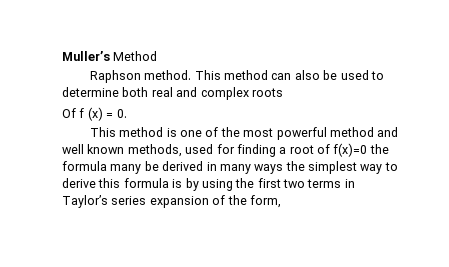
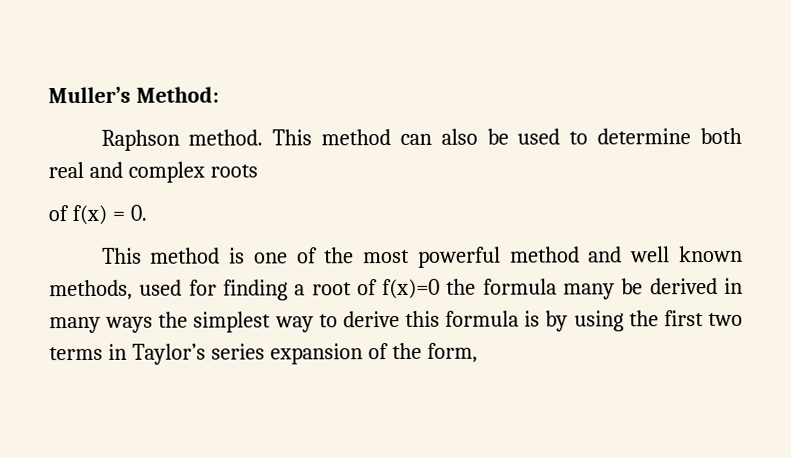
[113,51,158,61] Method -> [135,86,219,103] Method:
[62,107,103,121] Of f (x) -> [48,204,107,226] of f(x)

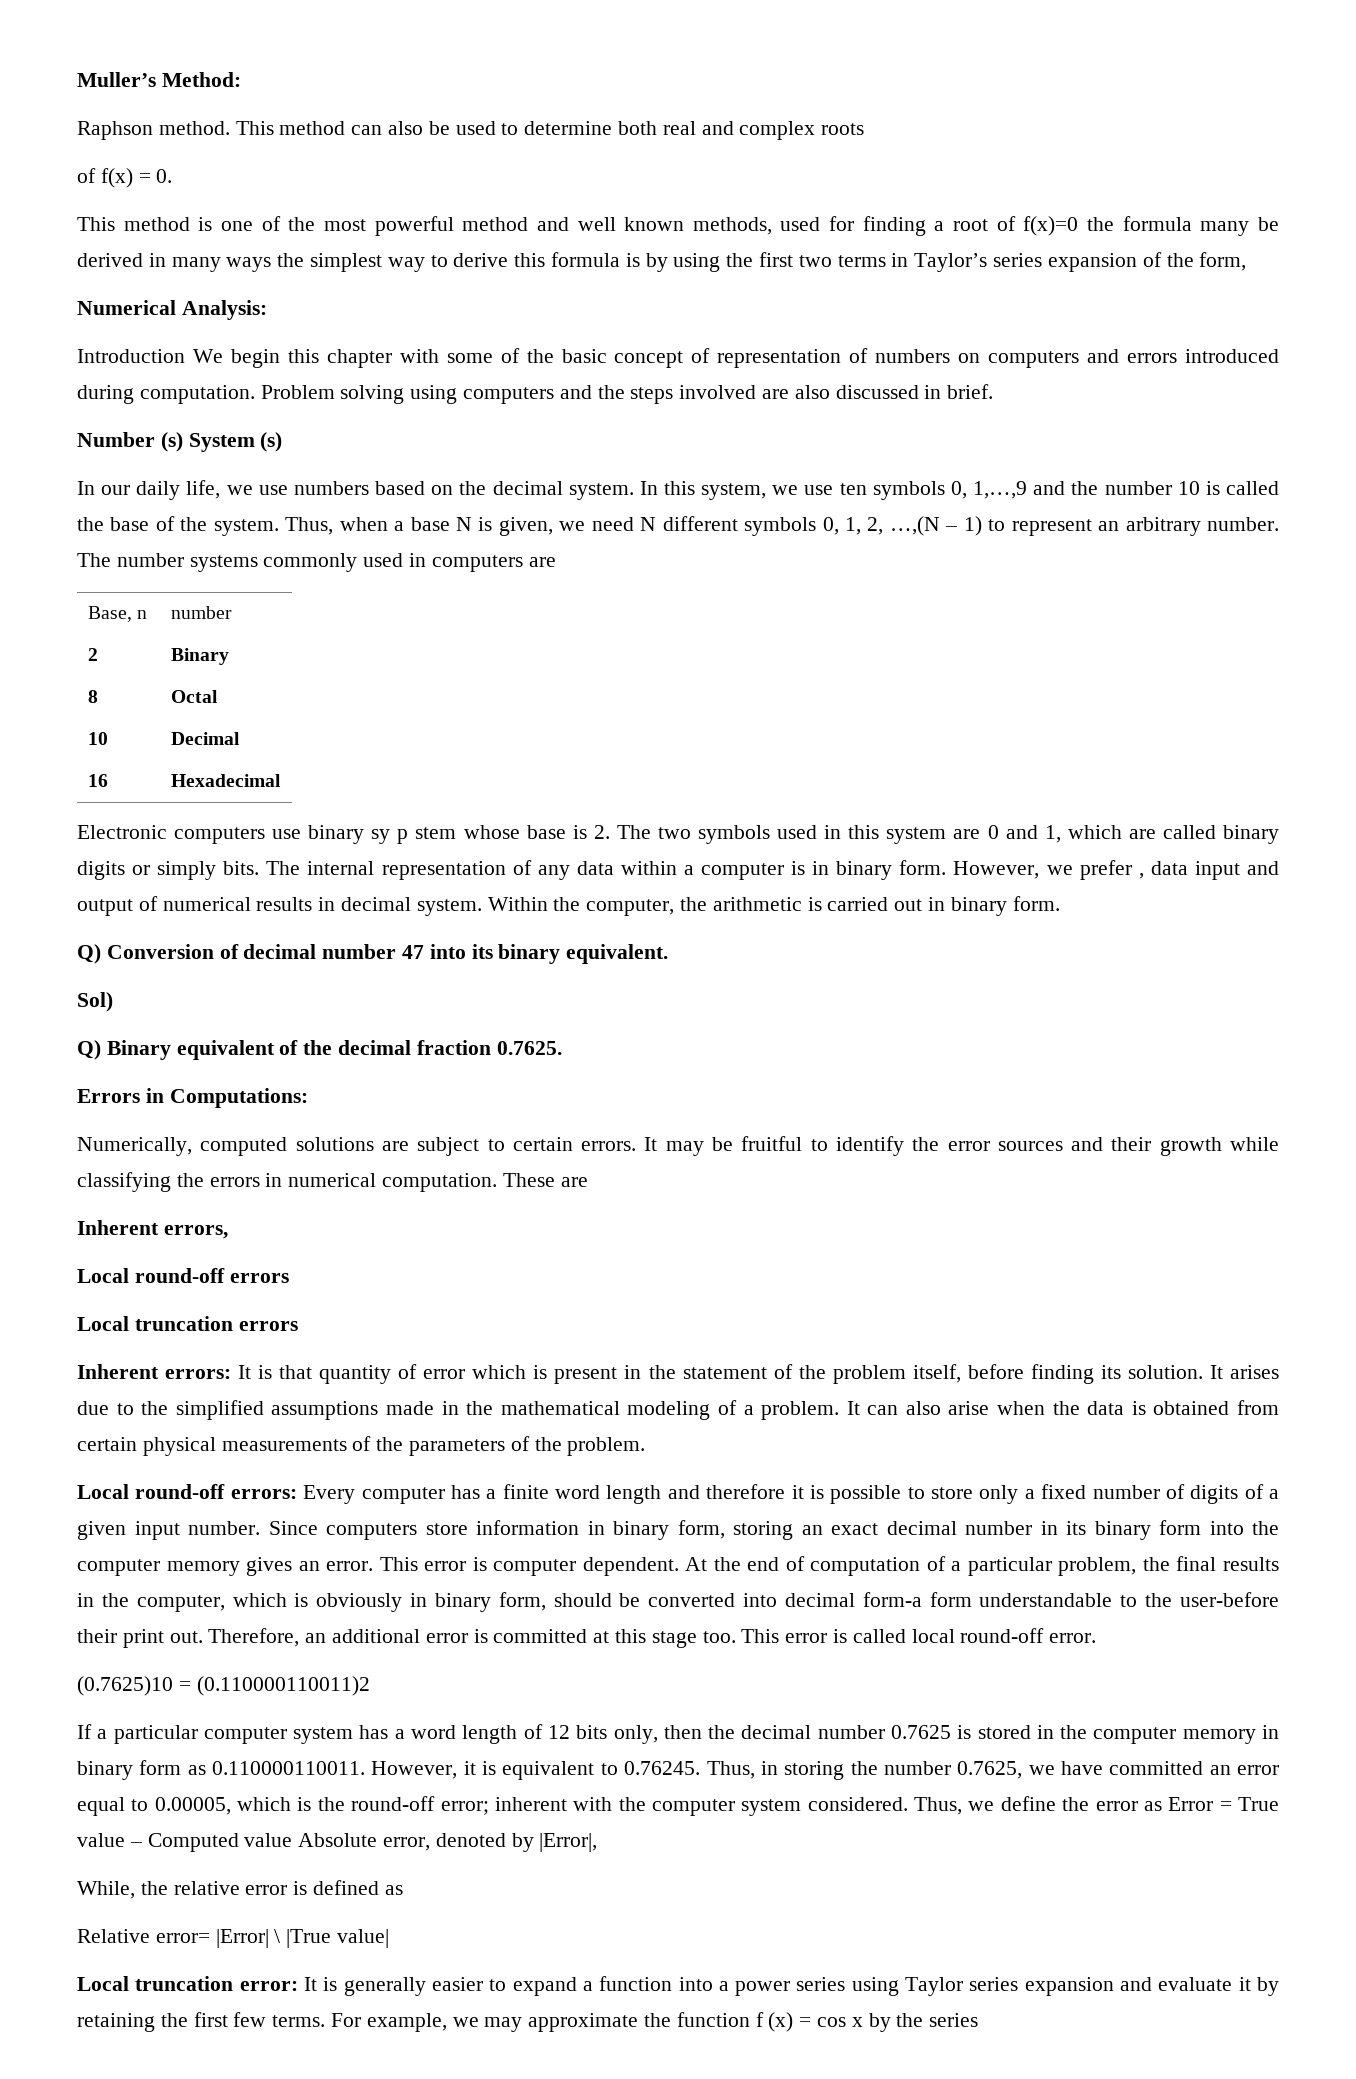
(478, 352) none -> [77,300,267,320] [77,348,1279,368] [77,384,994,404] [77,432,283,452] [77,480,1280,500] [77,516,1279,536] [77,553,556,572] [87,606,147,622] [170,606,232,619] [87,648,98,661] [170,648,229,665] [87,690,98,703] [170,690,218,703] [87,732,108,745] [170,732,240,745] [87,774,108,787] [170,774,281,787] [77,825,1280,844] [77,860,1280,880] [77,896,1060,916] [77,944,669,964] [77,992,113,1012] [77,1040,562,1060] [77,1088,308,1108] [77,1136,1279,1156] [77,1172,588,1192] [77,1220,228,1239] [77,1268,289,1283] [77,1316,298,1331] [77,1364,1279,1384] [77,1400,1279,1420] [77,1436,646,1456] [77,1484,1279,1504] [77,1520,1279,1540] [77,1556,1280,1576] [77,1592,1280,1612] [77,1628,1097,1648] [77,1676,370,1696] [77,1724,1279,1744] [77,1760,1279,1780] [77,1796,1279,1816] [77,1833,598,1852] [77,1880,403,1899] [77,1929,390,1948] [77,1976,1279,1996] [77,2012,979,2032] // Numerical Analysis: // Introduction We begin this chapter with some of the basic concept of representation of numbers on computers and errors introduced during computation. Problem solving using computers and the steps involved are also discussed in brief. // Number (s) System (s) // In our daily life, we use numbers based on the decimal system. In this system, we use ten symbols 0, 1,…,9 and the number 10 is called the base of the system. Thus, when a base N is given, we need N different symbols 0, 1, 2, …,(N – 1) to represent an arbitrary number. The number systems commonly used in computers are // Base, n | number // 2 | Binary // 8 | Octal // 10 | Decimal // 16 | Hexadecimal // Electronic computers use binary sy p stem whose base is 2. The two symbols used in this system are 0 and 1, which are called binary digits or simply bits. The internal representation of any data within a computer is in binary form. However, we prefer , data input and output of numerical results in decimal system. Within the computer, the arithmetic is carried out in binary form. // Q) Conversion of decimal number 47 into its binary equivalent. // Sol) // Q) Binary equivalent of the decimal fraction 0.7625. // Errors in Computations: // Numerically, computed solutions are subject to certain errors. It may be fruitful to identify the error sources and their growth while classifying the errors in numerical computation. These are // Inherent errors, // Local round-off errors // Local truncation errors // Inherent errors: It is that quantity of error which is present in the statement of the problem itself, before finding its solution. It arises due to the simplified assumptions made in the mathematical modeling of a problem. It can also arise when the data is obtained from certain physical measurements of the parameters of the problem. // Local round-off errors: Every computer has a finite word length and therefore it is possible to store only a fixed number of digits of a given input number. Since computers store information in binary form, storing an exact decimal number in its binary form into the computer memory gives an error. This error is computer dependent. At the end of computation of a particular problem, the final results in the computer, which is obviously in binary form, should be converted into decimal form-a form understandable to the user-before their print out. Therefore, an additional error is committed at this stage too. This error is called local round-off error. // (0.7625)10 = (0.110000110011)2 // If a particular computer system has a word length of 12 bits only, then the decimal number 0.7625 is stored in the computer memory in binary form as 0.110000110011. However, it is equivalent to 0.76245. Thus, in storing the number 0.7625, we have committed an error equal to 0.00005, which is the round-off error; inherent with the computer system considered. Thus, we define the error as Error = True value – Computed value Absolute error, denoted by |Error|, // While, the relative error is defined as // Relative error= |Error| \ |True value| // Local truncation error: It is generally easier to expand a function into a power series using Taylor series expansion and evaluate it by retaining the first few terms. For example, we may approximate the function f (x) = cos x by the series

